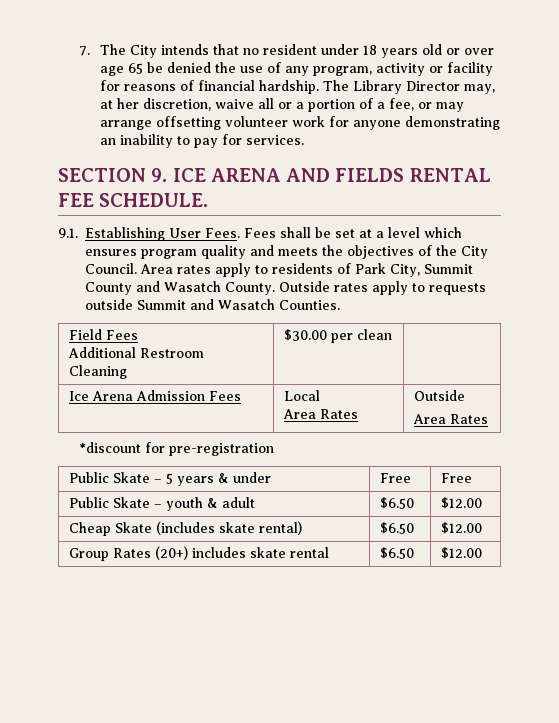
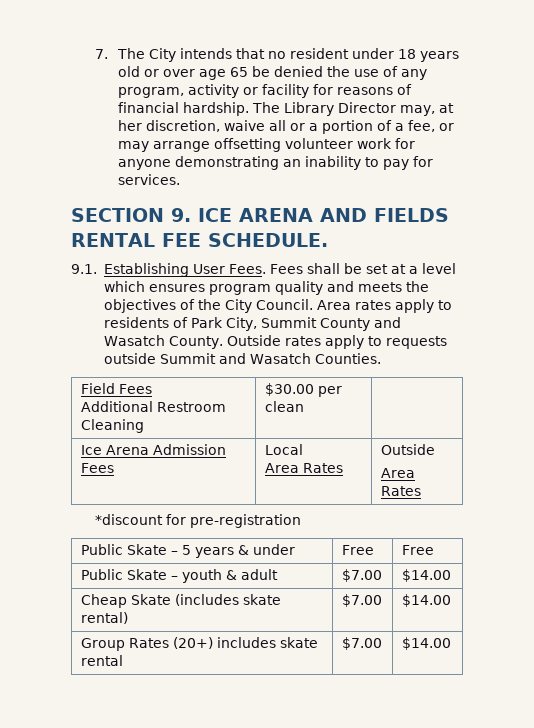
[379,497,414,509] [440,497,482,509] $6.50 | $12.00 -> [341,569,382,582] [401,569,451,582] $7.00 | $14.00
[379,522,414,534] [440,522,482,534] $6.50 | $12.00 -> [341,594,382,607] [401,594,451,607] $7.00 | $14.00
[379,547,414,559] [440,547,482,559] $6.50 | $12.00 -> [341,637,382,650] [401,637,451,650] $7.00 | $14.00

